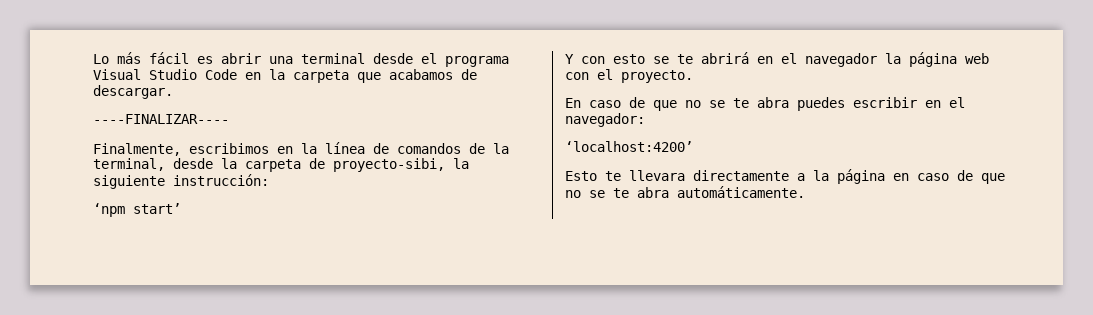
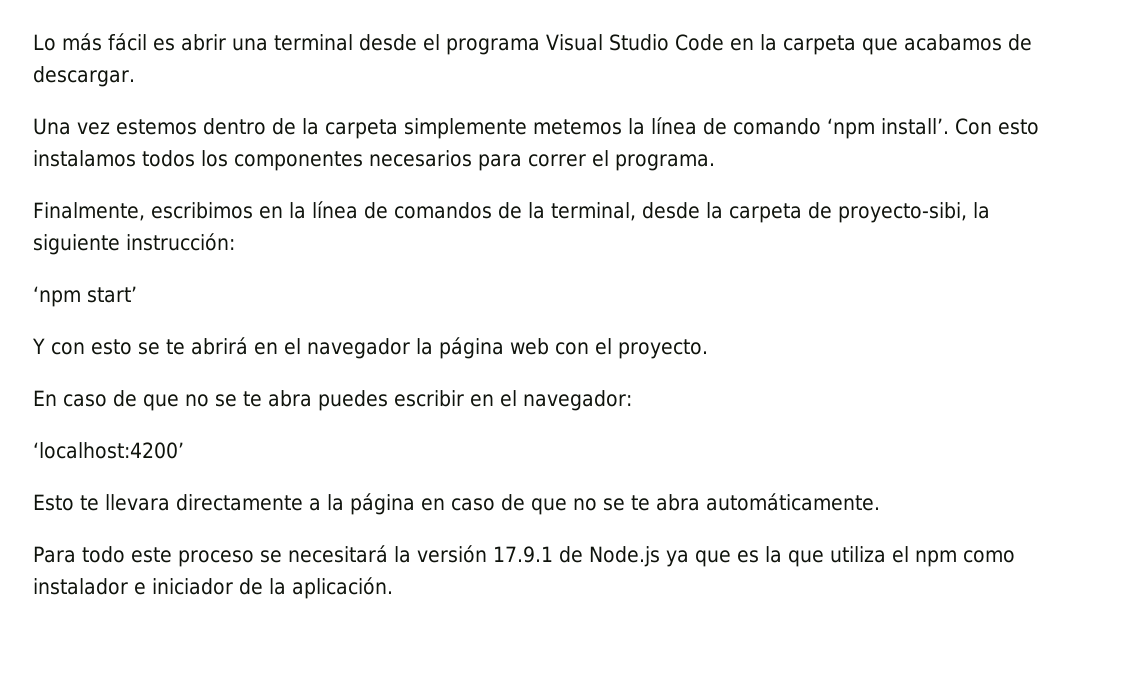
[93,114,229,124] ----FINALIZAR---- -> [33,117,1039,139] [33,150,715,171] Una vez estemos dentro de la carpeta simplemente metemos la línea de comando ‘npm install’. Con esto instalamos todos los componentes necesarios para correr el programa.
(805, 192) none -> [33,545,1015,567] [33,577,393,599] // Para todo este proceso se necesitará la versión 17.9.1 de Node.js ya que es la que utiliza el npm como instalador e iniciador de la aplicación.

